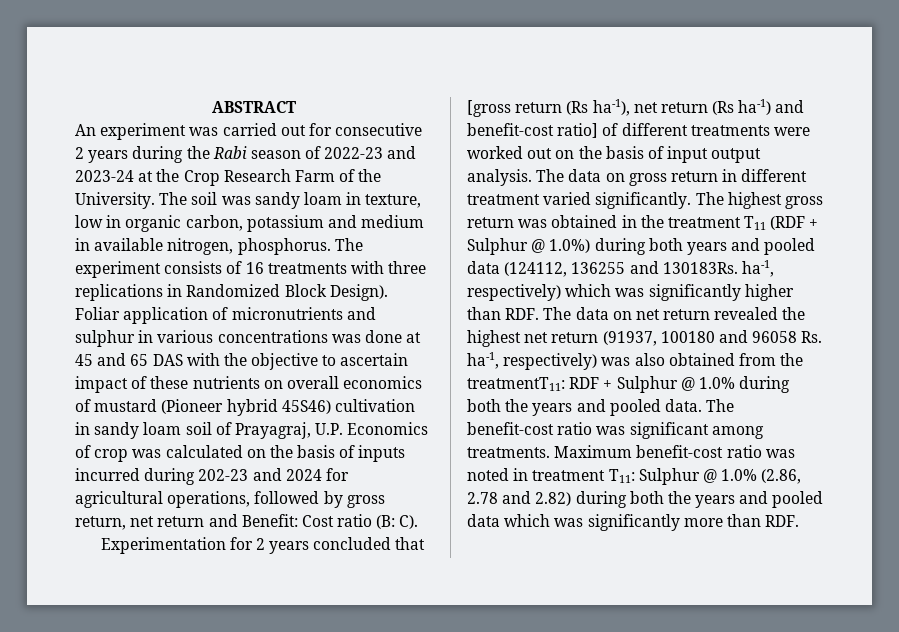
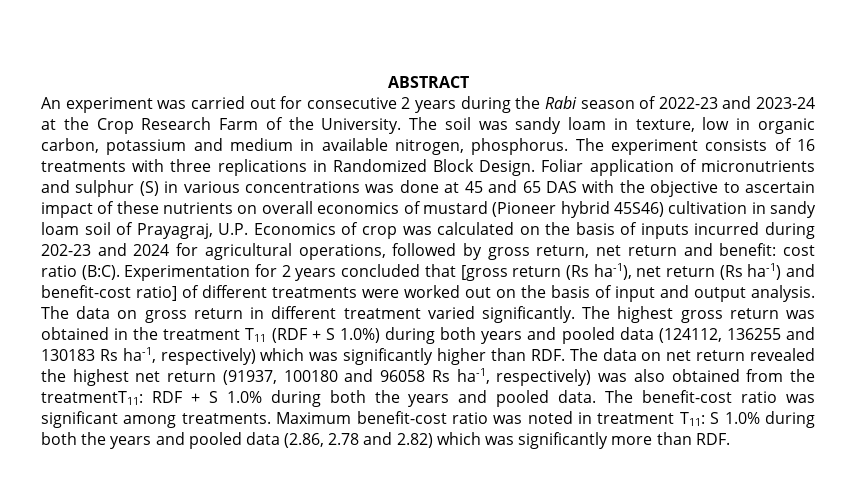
[329,284,388,301] Design). -> [479,160,536,176] Design.
(135, 338) none -> [139,181,159,196] (S)
[241,514,419,529] Benefit: Cost ratio (B: C). // -> [719,243,815,256] [41,265,120,280] benefit: cost ratio (B:C).
(709, 154) none -> [660,285,689,298] and
[467,238,546,255] Sulphur @ -> [325,328,335,340] S
[662,262,738,274] 130183Rs. -> [41,349,118,361] 130183 Rs
[801,331,823,343] Rs. -> [431,370,450,382] Rs
[616,376,695,393] Sulphur @ -> [208,391,218,403] S
[638,468,802,485] [467,491,572,506] Sulphur @ 1.0% (2.86, 2.78 and 2.82) -> [710,412,760,424] S 1.0%
(500, 520) none -> [284,432,433,448] (2.86, 2.78 and 2.82)

